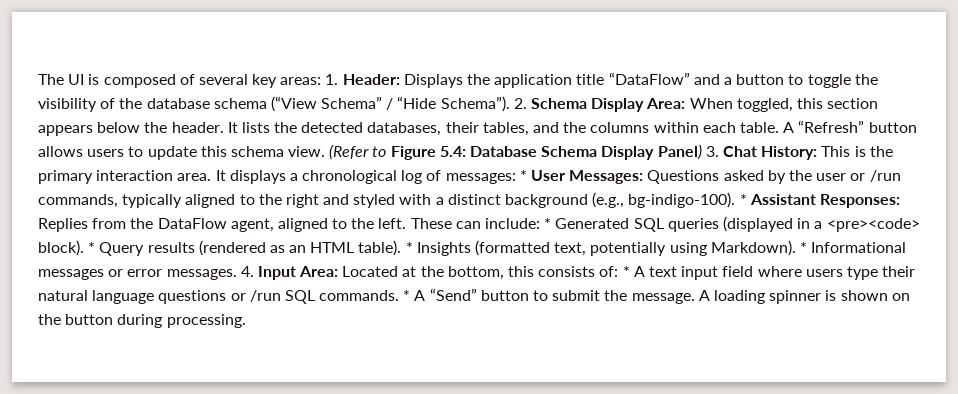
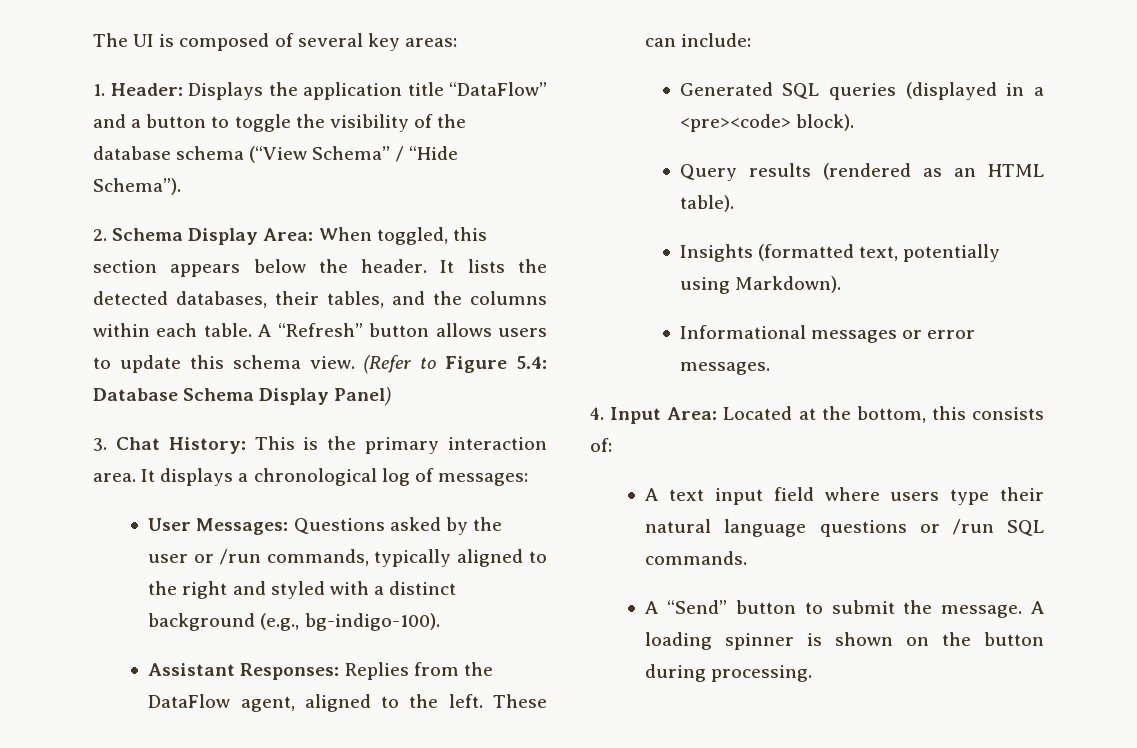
(322, 81) none -> (457, 42) //
(510, 104) none -> (181, 186) //
(702, 152) none -> (392, 396) //
[519,170,527,181] * -> (528, 479) //
[739,194,747,205] * -> (440, 622) //
[544,218,552,229] * -> (752, 40) //
[88,242,96,253] * -> (854, 122) //
[405,242,413,253] * -> (734, 203) //
[799,242,807,253] * -> (841, 284) //
(237, 274) none -> (770, 368) //
[622,266,630,277] * -> (612, 445) //
[403,290,411,301] * -> (748, 558) //

